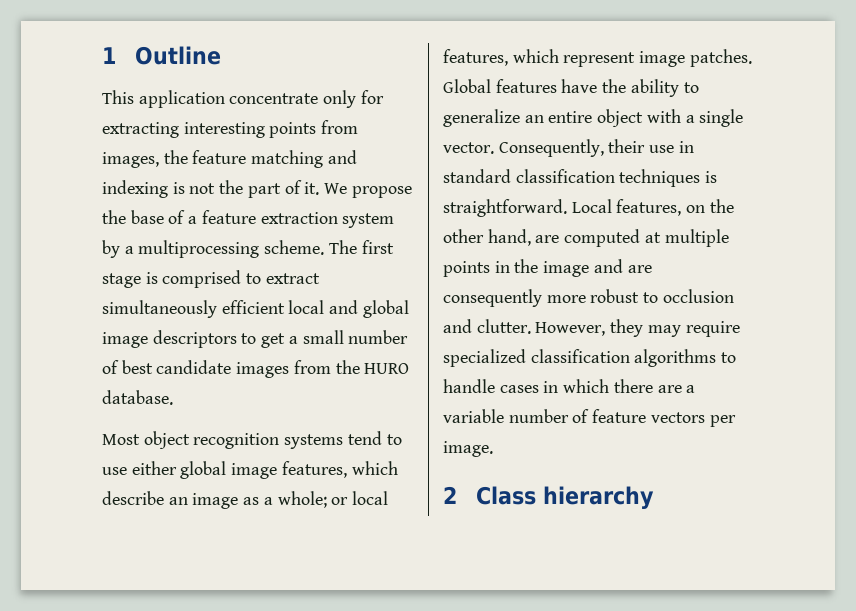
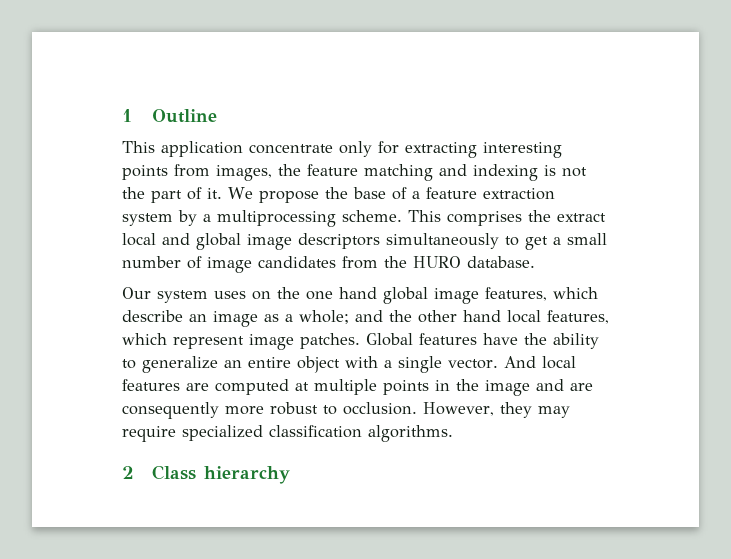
[328,240,394,254] [102,270,320,288] [102,300,285,318] The first stage is comprised to extract simultaneously efficient -> [408,210,606,226] This comprises the extract
(237, 339) none -> [386,233,499,249] simultaneously
[121,360,290,378] best candidate images -> [207,256,336,273] image candidates
[102,431,402,449] [102,461,177,475] Most object recognition systems tend to use either -> [122,287,377,303] Our system uses on the one hand
[331,497,349,505] or -> [355,310,501,323] and the other hand
[498,139,694,157] [443,169,718,187] [443,199,734,217] [443,229,531,246] Consequently, their use in standard classification techniques is straightforward. Local features, on the other hand, -> [503,356,576,369] [122,379,180,391] And local features
[662,289,734,303] [443,319,531,334] occlusion and clutter. -> [343,402,417,415] occlusion.
[634,349,737,367] [443,379,696,393] [443,409,736,427] [443,441,493,457] algorithms to handle cases in which there are a variable number of feature vectors per image. -> [368,425,453,442] algorithms.

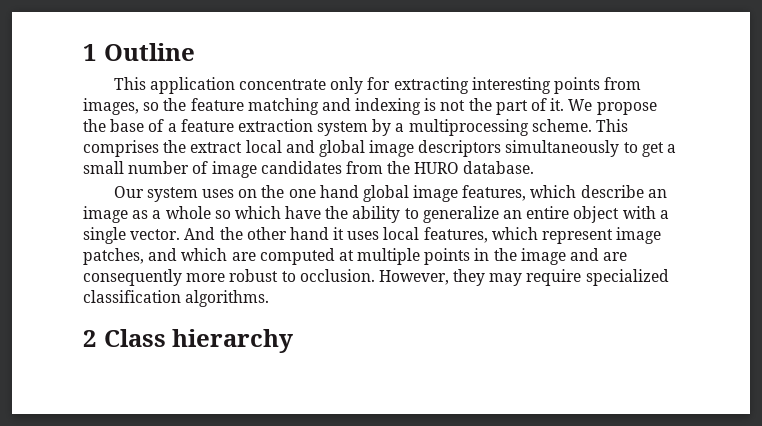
(272, 173) none -> [143,102,160,111] so
[299,310,609,324] [122,333,477,350] whole; and the other hand local features, which represent image patches. Global features -> [165,206,281,219] whole so which
[541,356,576,369] [122,379,180,391] local features -> [219,227,662,244] [83,248,228,265] the other hand it uses local features, which represent image patches, and which

